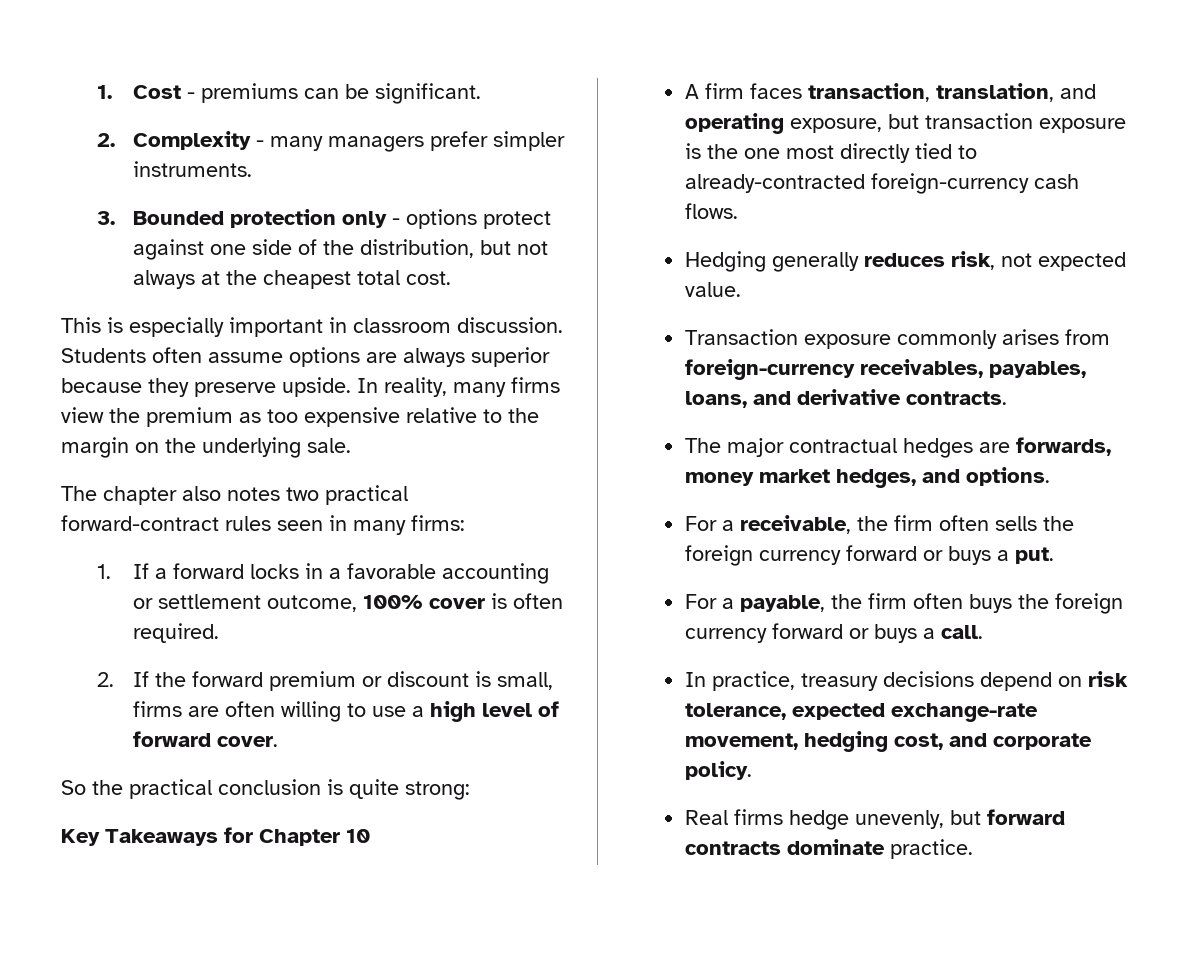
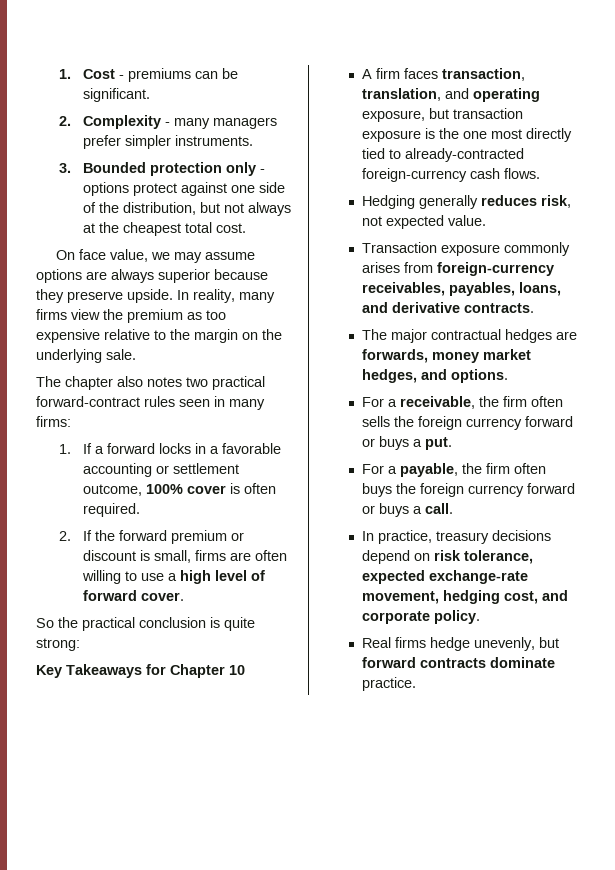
[61,317,563,337] [61,347,202,363] This is especially important in classroom discussion. Students often -> [56,249,203,263] On face value, we may

